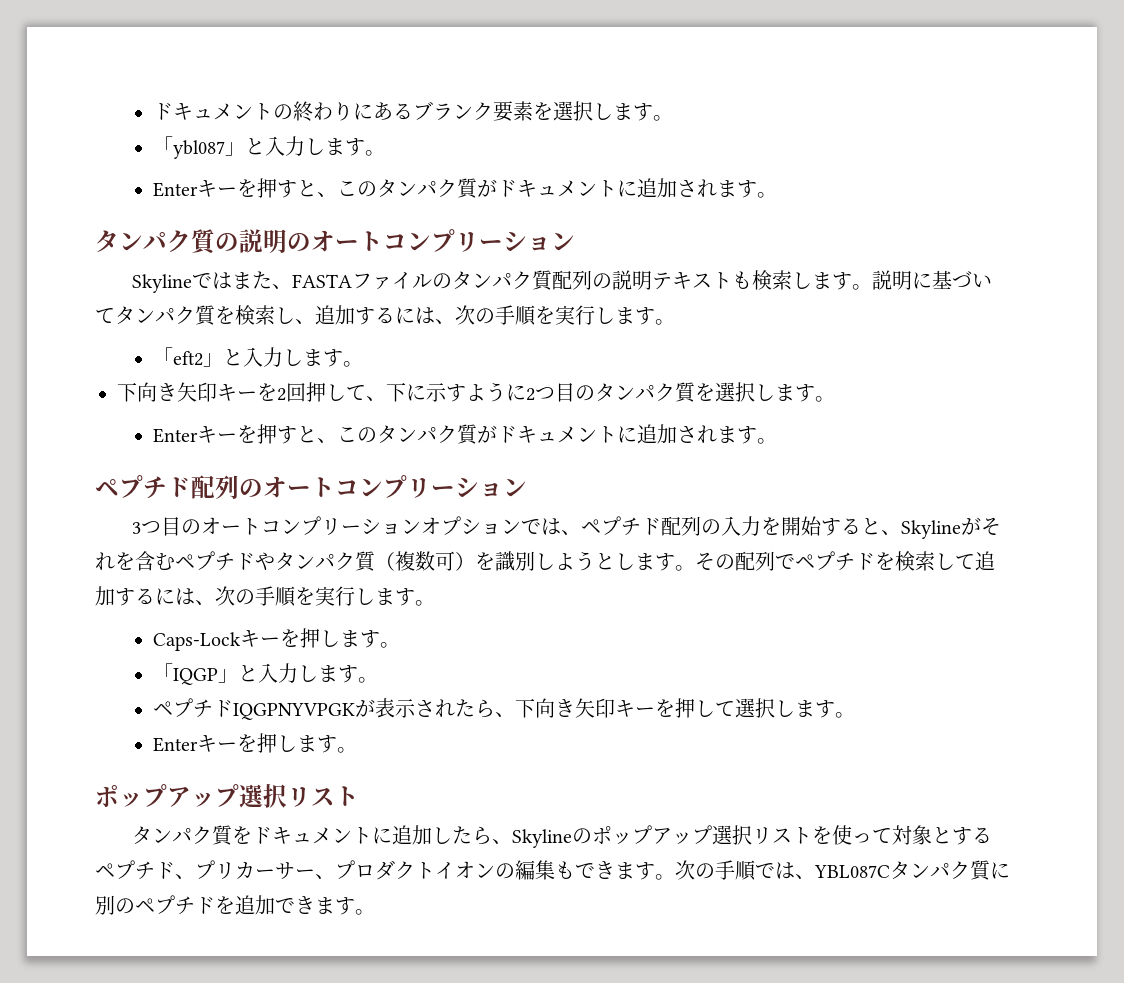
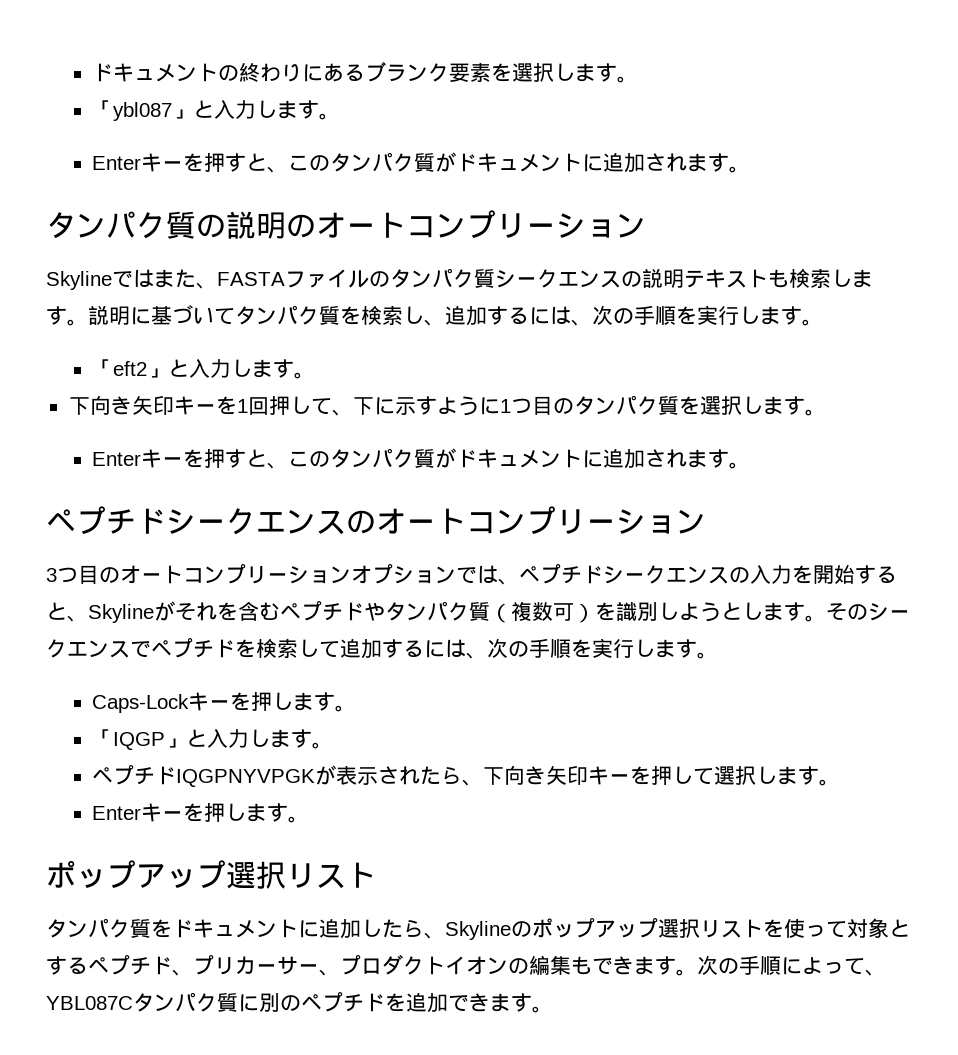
[552,270,593,290] 配列 -> [495,269,621,288] シークエンス
[277,388,286,401] 2 -> [236,399,248,413] 1
[526,388,535,401] 2 -> [499,399,511,413] 1
[191,475,239,500] 配列 -> [166,508,346,535] シークエンス
[661,516,702,536] 配列 -> [603,565,729,584] シークエンス
[735,551,775,571] 配列 -> [868,603,910,621] [46,639,130,658] シークエンス
[755,862,795,879] では -> [781,957,865,975] によって

